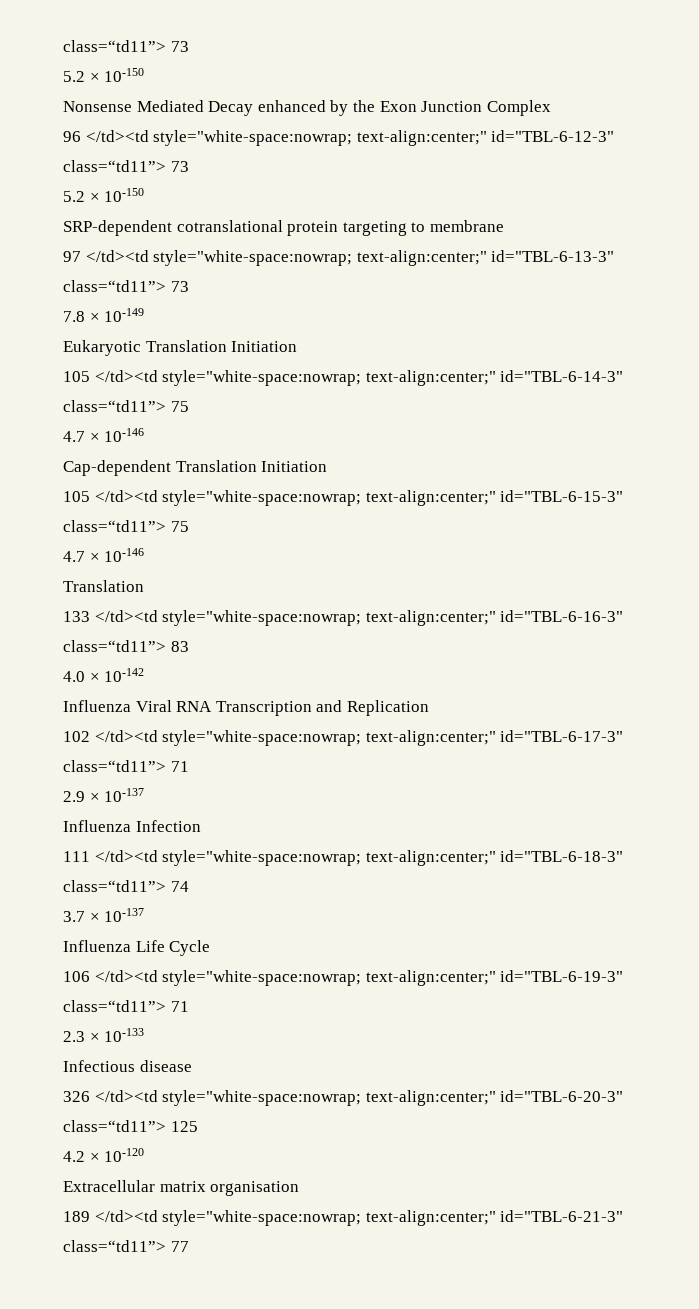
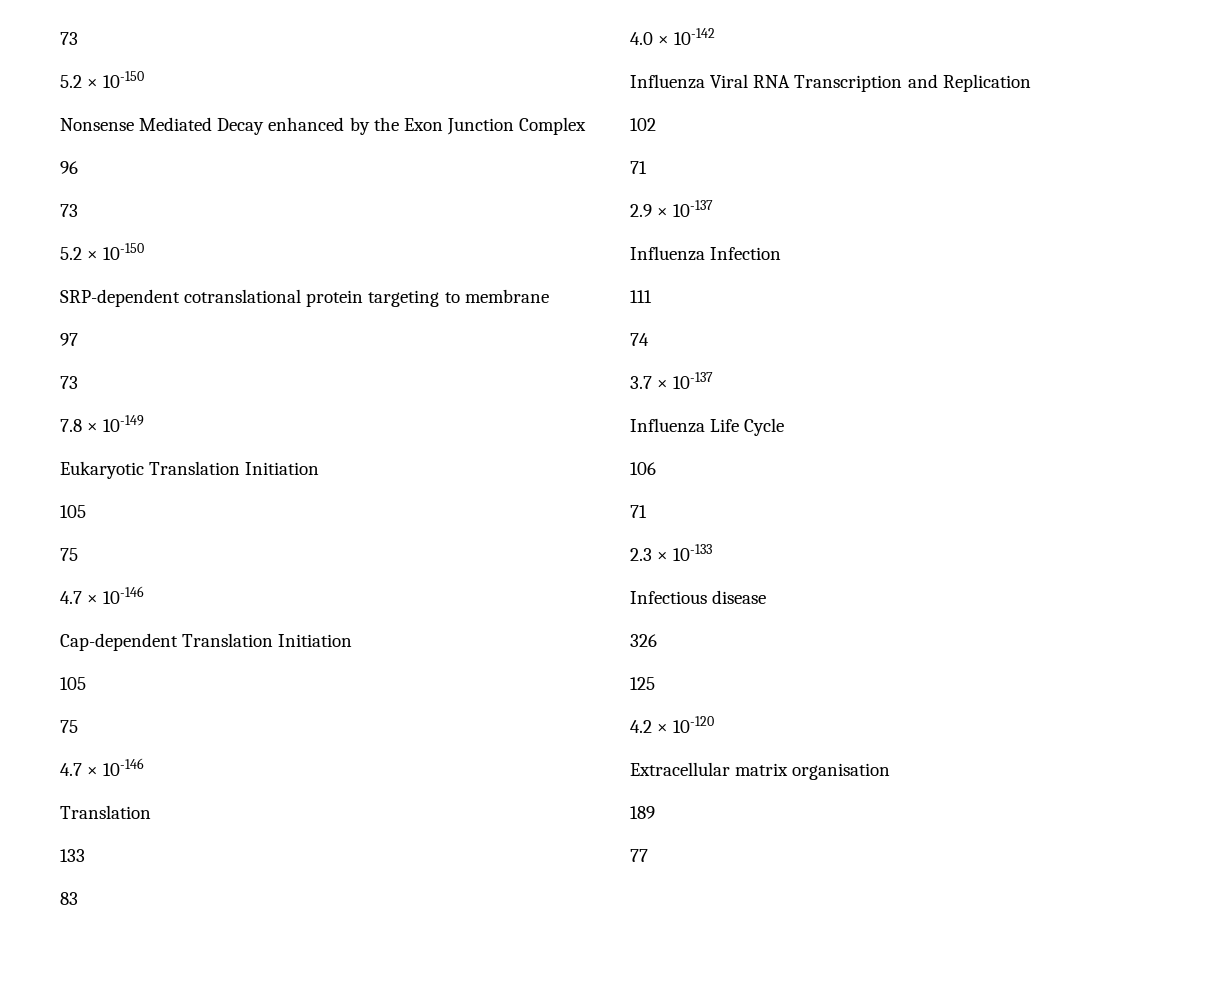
[63,40,166,52] class=“td11”> -> (60, 38) none
[85,130,615,146] [63,160,166,172] </td><td style="white-space:nowrap; text-align:center;" id="TBL-6-12-3" // class=“td11”> -> (78, 167) //
[85,250,615,266] [63,280,166,292] </td><td style="white-space:nowrap; text-align:center;" id="TBL-6-13-3" // class=“td11”> -> (78, 339) //
[94,370,624,386] [63,400,166,412] </td><td style="white-space:nowrap; text-align:center;" id="TBL-6-14-3" // class=“td11”> -> (86, 511) //
[94,490,624,506] [63,520,166,532] </td><td style="white-space:nowrap; text-align:center;" id="TBL-6-15-3" // class=“td11”> -> (86, 683) //
[94,610,624,626] [63,640,166,652] </td><td style="white-space:nowrap; text-align:center;" id="TBL-6-16-3" // class=“td11”> -> (85, 855) //
[94,730,624,746] [63,760,166,772] </td><td style="white-space:nowrap; text-align:center;" id="TBL-6-17-3" // class=“td11”> -> (656, 124) //
[94,850,624,866] [63,880,166,892] </td><td style="white-space:nowrap; text-align:center;" id="TBL-6-18-3" // class=“td11”> -> (652, 296) //
[94,970,624,986] [63,1000,166,1012] </td><td style="white-space:nowrap; text-align:center;" id="TBL-6-19-3" // class=“td11”> -> (656, 468) //
[94,1090,624,1106] [63,1120,166,1132] </td><td style="white-space:nowrap; text-align:center;" id="TBL-6-20-3" // class=“td11”> -> (657, 640) //
[94,1210,624,1226] [63,1240,166,1252] </td><td style="white-space:nowrap; text-align:center;" id="TBL-6-21-3" // class=“td11”> -> (655, 812) //

